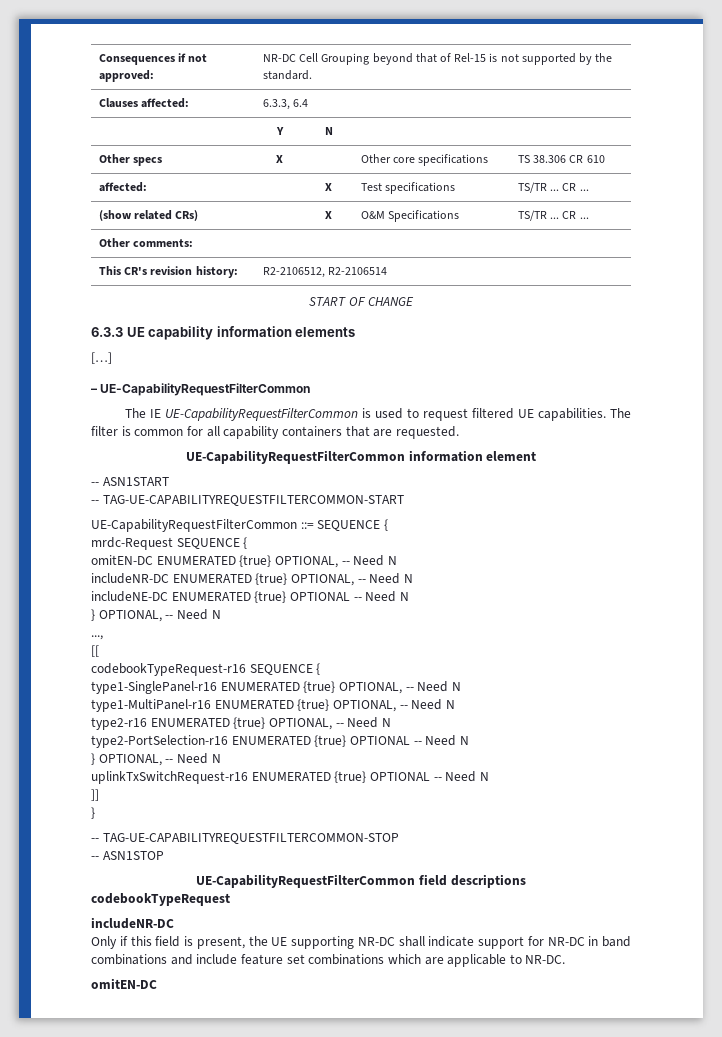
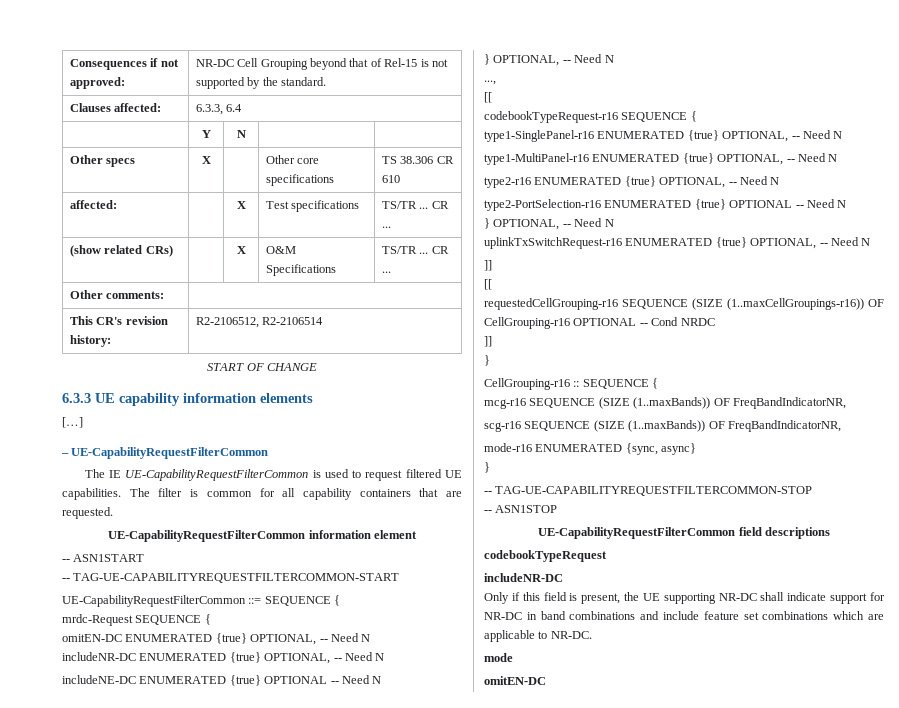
[369,772,430,781] OPTIONAL -> [750,238,817,249] OPTIONAL,
(99, 795) none -> [484,279,492,290] [484,298,884,310] [484,317,715,329] [484,336,492,347] [484,355,490,366] [484,378,659,390] [484,397,846,409] [484,420,841,432] [484,443,697,455] // [[ // requestedCellGrouping-r16 SEQUENCE (SIZE (1..maxCellGroupings-r16)) OF CellGrouping-r16 OPTIONAL -- Cond NRDC // ]] // } // CellGrouping-r16 :: SEQUENCE { // mcg-r16 SEQUENCE (SIZE (1..maxBands)) OF FreqBandIndicatorNR, // scg-r16 SEQUENCE (SIZE (1..maxBands)) OF FreqBandIndicatorNR, // mode-r16 ENUMERATED {sync, async}
(566, 959) none -> [484,653,513,662] // mode

